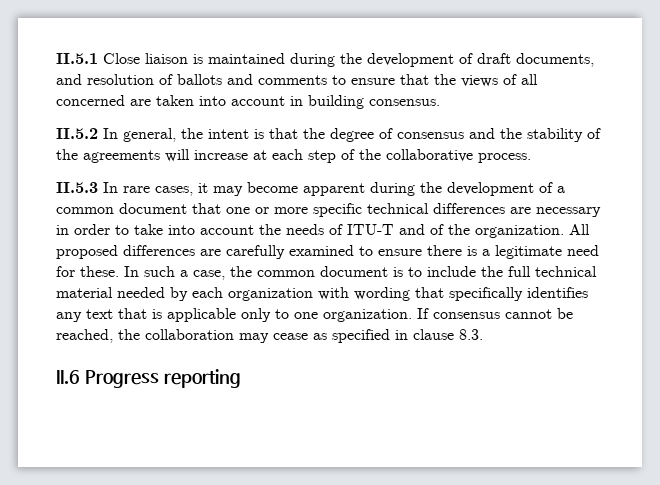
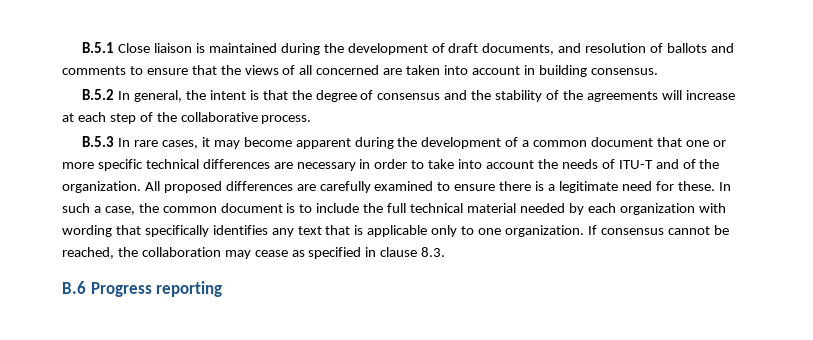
[56,53,98,64] II.5.1 -> [82,42,115,53] B.5.1
[56,128,98,139] II.5.2 -> [82,89,115,100] B.5.2
[56,182,98,193] II.5.3 -> [82,136,115,147] B.5.3
[56,370,80,384] II.6 -> [62,281,86,294] B.6

